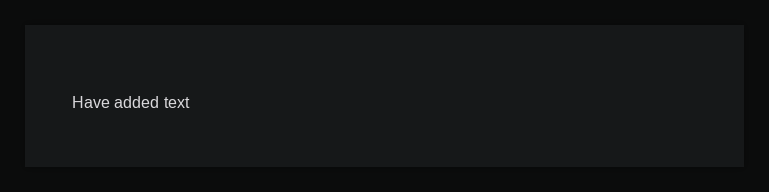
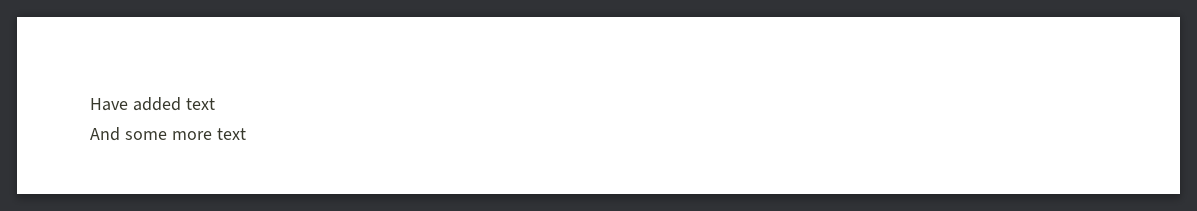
(190, 102) none -> [90,127,246,141] // And some more text

